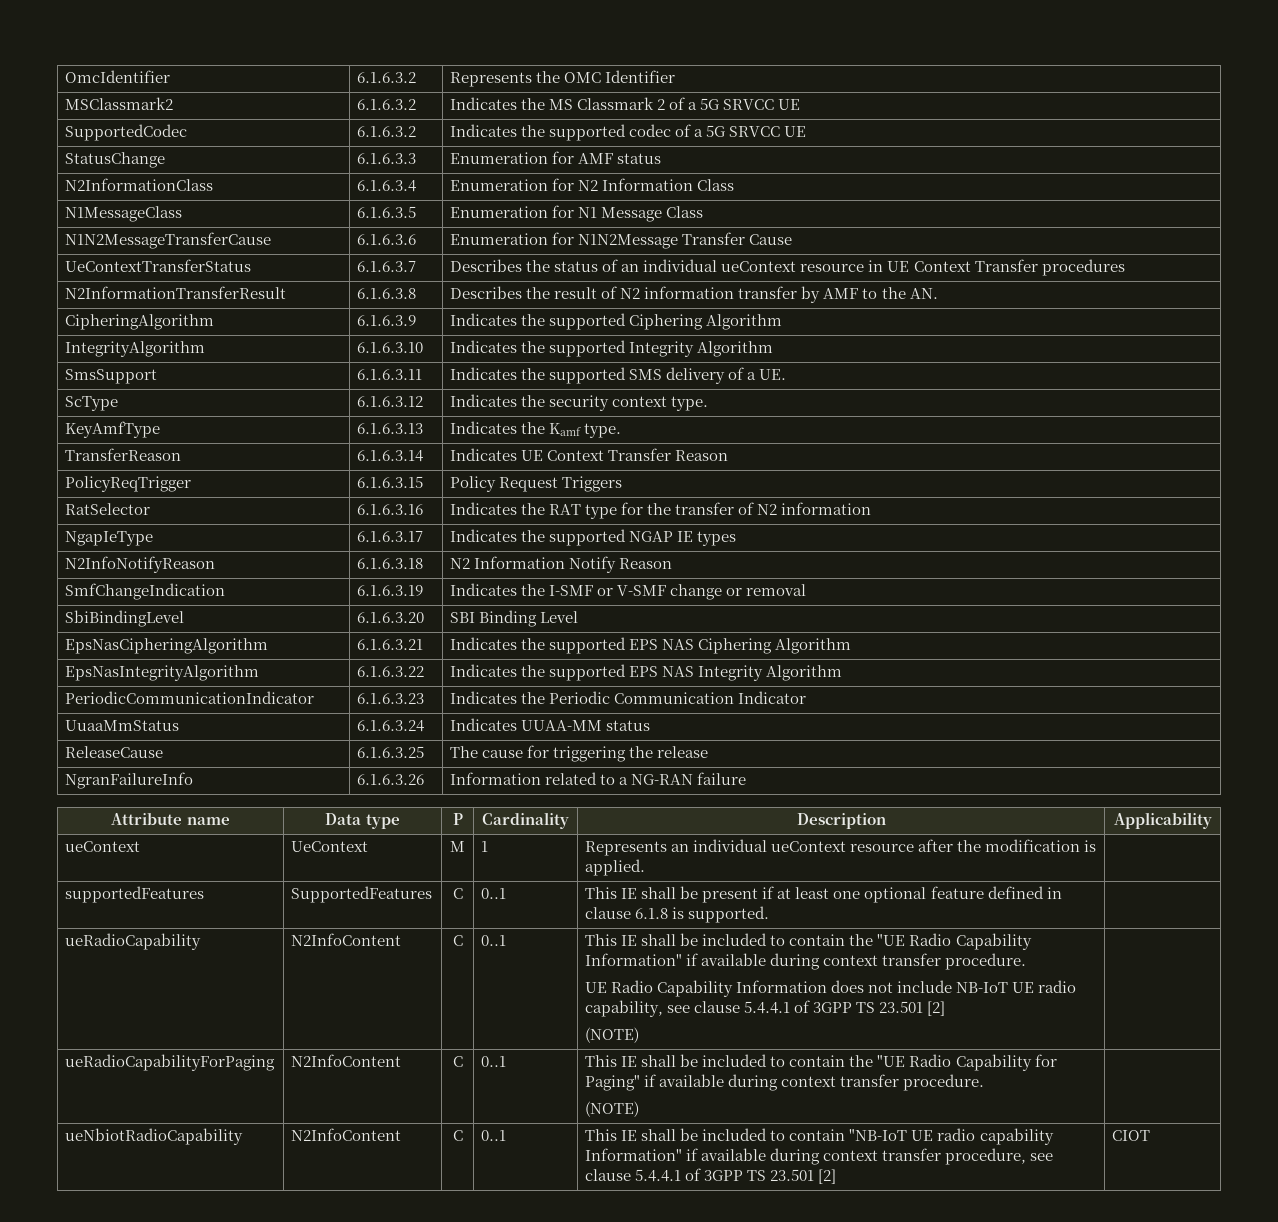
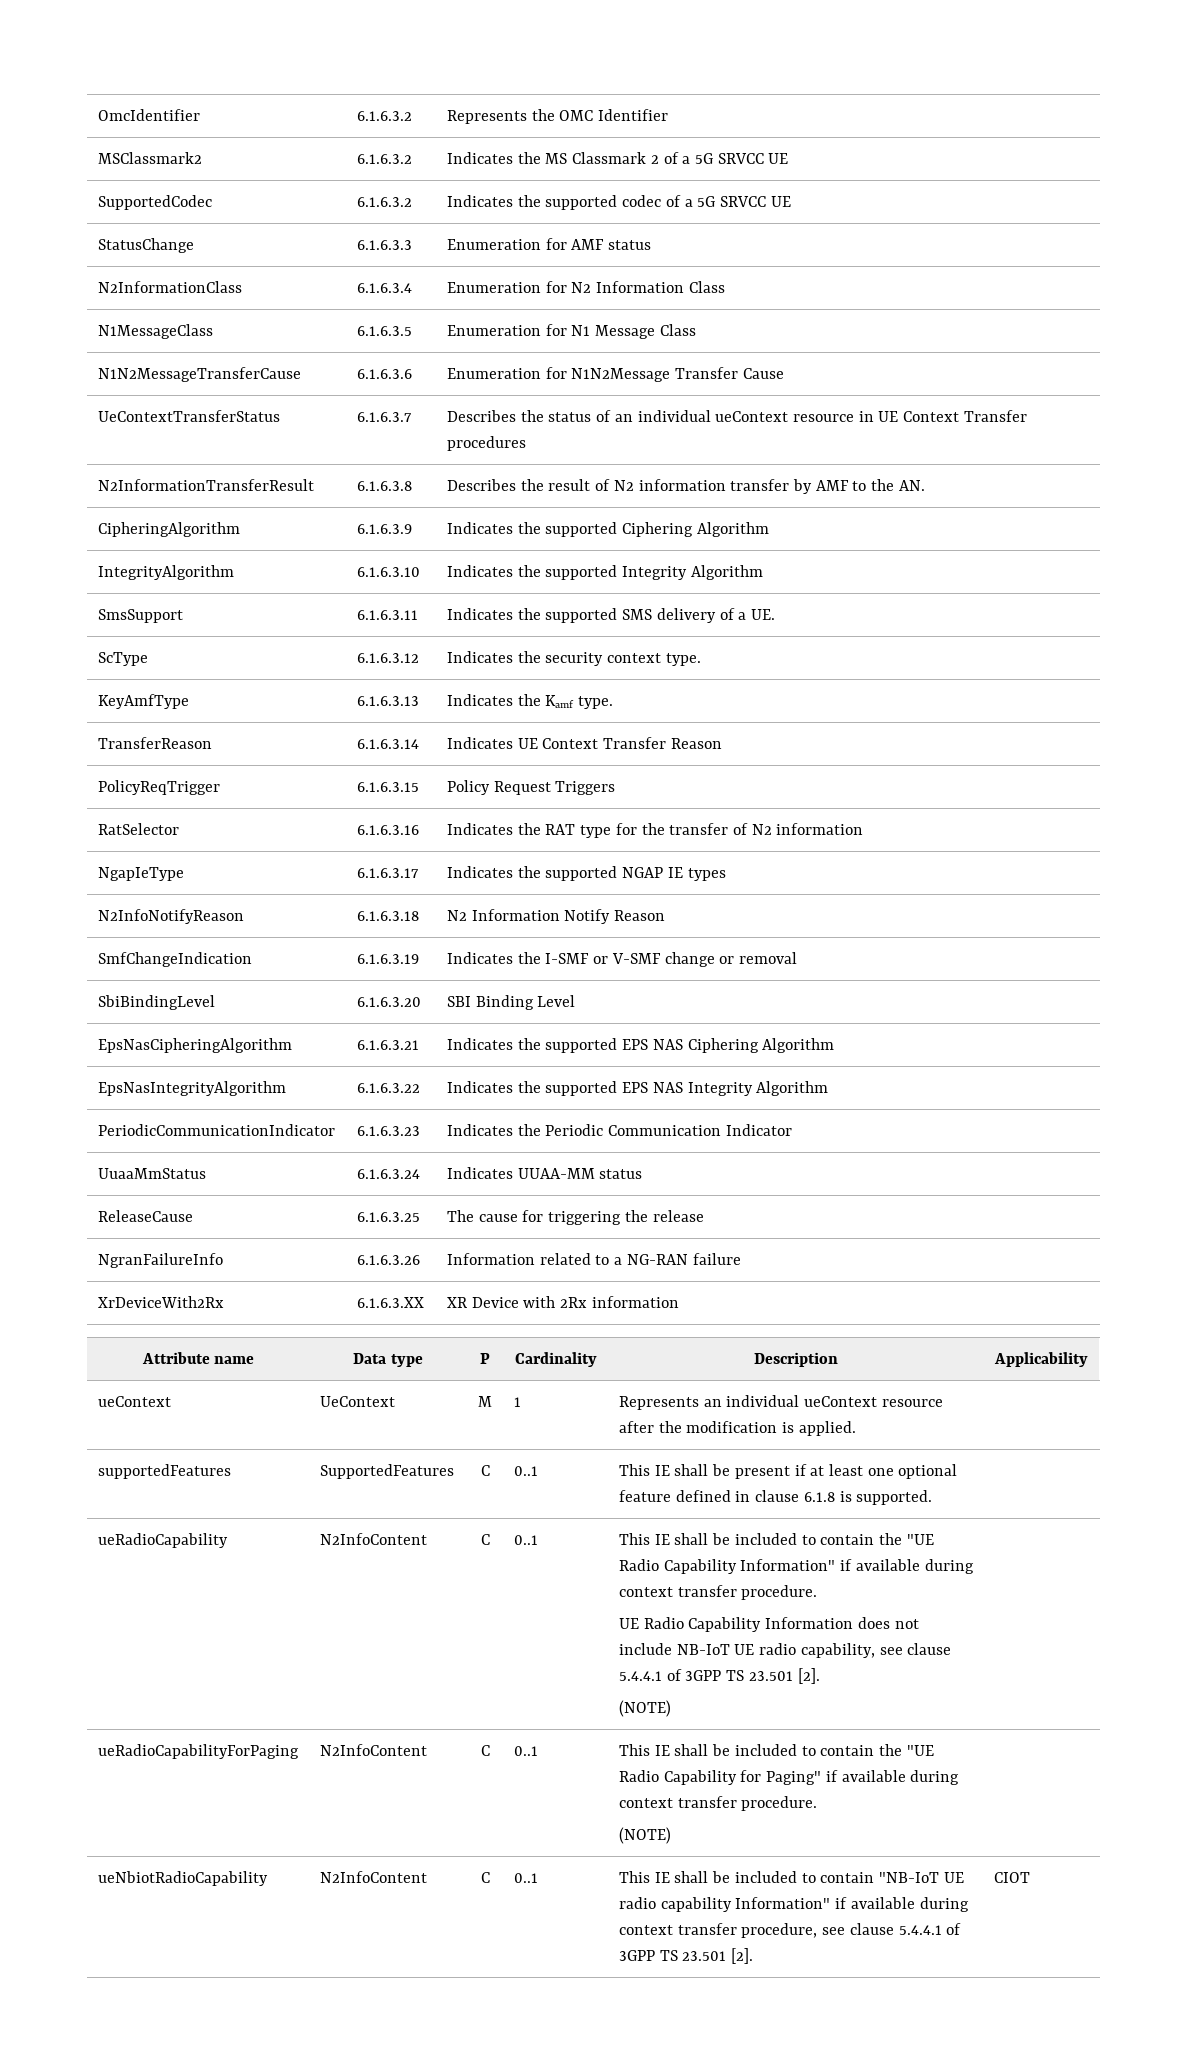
(747, 778) none -> [97,1296,224,1308] [356,1297,424,1308] [446,1296,679,1308] // XrDeviceWith2Rx | 6.1.6.3.XX | XR Device with 2Rx information
[927,1001,946,1016] [2] -> [797,1668,820,1684] [2].
[818,1169,837,1184] [2] -> [731,1948,754,1964] [2].

